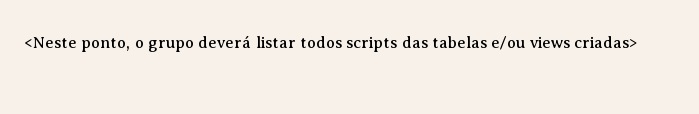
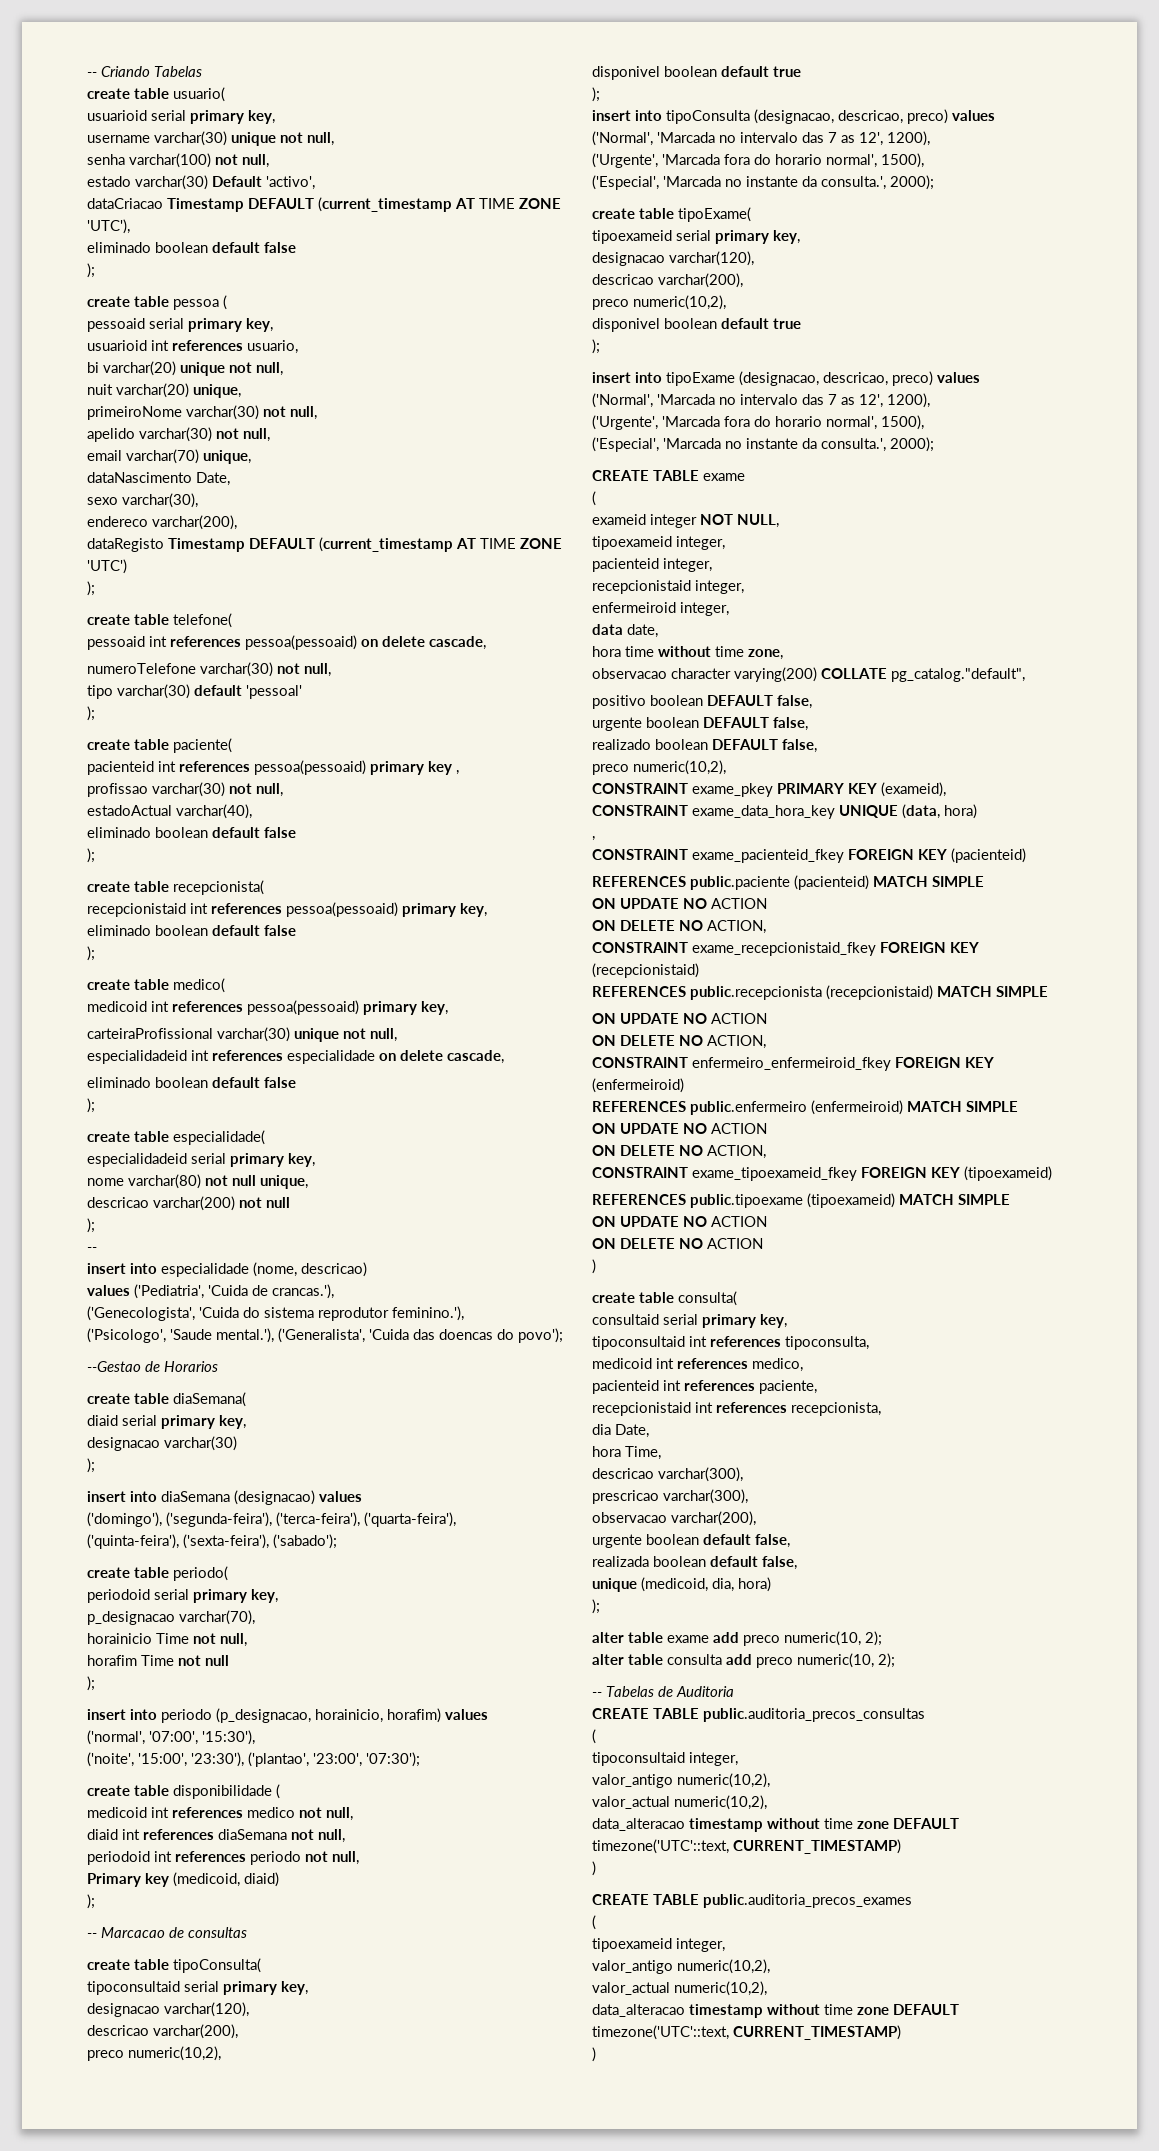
[24,35,637,52] <Neste ponto, o grupo deverá listar todos scripts das tabelas e/ou views criadas> -> [87,66,202,77] [87,87,225,102] [87,110,275,124] [87,131,334,146] [87,153,269,168] [87,175,315,190] [87,197,561,212] [87,219,130,234] [87,242,296,253] [87,263,95,278] [87,295,227,310] [87,318,273,332] [87,340,298,354] [87,361,283,376] [87,383,241,398] [87,405,317,420] [87,427,270,442] [87,449,251,464] [87,472,230,486] [87,493,198,508] [87,515,237,530] [87,537,562,552] [87,559,127,574] [87,581,95,596] [87,613,232,628] [87,635,486,650] [87,662,331,677] [87,684,302,699] [87,706,95,721] [87,738,232,753] [87,760,459,775] [87,782,283,797] [87,804,252,819] [87,827,296,838] [87,848,95,863] [87,880,264,895] [87,902,487,917] [87,925,296,936] [87,946,95,961] [87,978,225,993] [87,1000,448,1015] [87,1027,397,1042] [87,1050,504,1064] [87,1077,296,1088] [87,1098,95,1113] [87,1130,265,1145] [87,1153,315,1167] [87,1174,308,1189] [87,1196,290,1211] [87,1218,95,1233] [87,1247,97,1252] [87,1262,367,1277] [87,1284,334,1299] [87,1306,464,1321] [87,1328,563,1343] [87,1361,218,1372] [87,1392,246,1407] [87,1415,246,1429] [87,1436,237,1451] [87,1458,95,1473] [87,1490,362,1505] [87,1512,456,1527] [87,1534,337,1549] [87,1566,228,1581] [87,1589,278,1603] [87,1610,255,1625] [87,1633,247,1647] [87,1655,229,1666] [87,1676,95,1691] [87,1708,488,1723] [87,1730,255,1745] [87,1752,420,1767] [87,1784,280,1799] [87,1807,353,1821] [87,1829,345,1843] [87,1851,359,1865] [87,1872,279,1887] [87,1894,95,1909] [87,1927,247,1938] [87,1958,261,1973] [87,1981,308,1995] [87,2002,249,2017] [87,2024,238,2039] [87,2046,221,2061] [592,66,801,80] [592,87,600,102] [592,109,995,124] [592,131,930,146] [592,153,924,168] [592,175,934,190] [592,207,751,222] [592,230,800,244] [592,251,754,266] [592,273,743,288] [592,295,726,310] [592,318,801,332] [592,339,600,354] [592,371,980,386] [592,393,930,408] [592,415,924,430] [592,437,934,452] [592,470,745,481] [592,491,596,506] [592,514,779,528] [592,536,725,550] [592,558,712,572] [592,580,744,594] [592,602,729,616] [592,624,658,638] [592,646,783,660] [592,667,1025,682] [592,695,812,709] [592,717,808,731] [592,739,817,753] [592,760,726,775] [592,782,946,797] [592,804,977,819] [592,836,595,841] [592,848,1026,863] [592,875,984,890] [592,898,767,909] [592,920,766,934] [592,942,979,956] [592,963,699,978] [592,985,1048,1000] [592,1013,767,1024] [592,1035,766,1049] [592,1057,994,1071] [592,1078,684,1093] [592,1100,1018,1115] [592,1123,767,1134] [592,1145,766,1159] [592,1166,1052,1181] [592,1193,1010,1208] [592,1216,767,1227] [592,1238,763,1249] [592,1259,596,1274] [592,1291,737,1306] [592,1314,787,1328] [592,1336,869,1350] [592,1358,803,1372] [592,1380,817,1394] [592,1402,881,1416] [592,1424,649,1438] [592,1446,661,1460] [592,1467,743,1482] [592,1489,748,1504] [592,1511,756,1526] [592,1534,790,1548] [592,1556,797,1570] [592,1577,771,1592] [592,1599,600,1614] [592,1631,882,1646] [592,1653,895,1668] [592,1686,734,1697] [592,1708,925,1722] [592,1729,596,1744] [592,1752,738,1766] [592,1773,770,1788] [592,1795,767,1810] [592,1818,959,1832] [592,1839,901,1854] [592,1861,596,1876] [592,1894,912,1908] [592,1915,596,1930] [592,1938,725,1952] [592,1959,770,1974] [592,1981,767,1996] [592,2004,959,2018] [592,2025,901,2040] [592,2047,596,2062] -- Criando Tabelas // create table usuario( // usuarioid serial primary key, // username varchar(30) unique not null, // senha varchar(100) not null, // estado varchar(30) Default 'activo', // dataCriacao Timestamp DEFAULT (current_timestamp AT TIME ZONE 'UTC'), // eliminado boolean default false // ); // create table pessoa ( // pessoaid serial primary key, // usuarioid int references usuario, // bi varchar(20) unique not null, // nuit varchar(20) unique, // primeiroNome varchar(30) not null, // apelido varchar(30) not null, // email varchar(70) unique, // dataNascimento Date, // sexo varchar(30), // endereco varchar(200), // dataRegisto Timestamp DEFAULT (current_timestamp AT TIME ZONE 'UTC') // ); // create table telefone( // pessoaid int references pessoa(pessoaid) on delete cascade, // numeroTelefone varchar(30) not null, // tipo varchar(30) default 'pessoal' // ); // create table paciente( // pacienteid int references pessoa(pessoaid) primary key , // profissao varchar(30) not null, // estadoActual varchar(40), // eliminado boolean default false // ); // create table recepcionista( // recepcionistaid int references pessoa(pessoaid) primary key, // eliminado boolean default false // ); // create table medico( // medicoid int references pessoa(pessoaid) primary key, // carteiraProfissional varchar(30) unique not null, // especialidadeid int references especialidade on delete cascade, // eliminado boolean default false // ); // create table especialidade( // especialidadeid serial primary key, // nome varchar(80) not null unique, // descricao varchar(200) not null // ); // -- // insert into especialidade (nome, descricao) // values ('Pediatria', 'Cuida de crancas.'), // ('Genecologista', 'Cuida do sistema reprodutor feminino.'), // ('Psicologo', 'Saude mental.'), ('Generalista', 'Cuida das doencas do povo'); // --Gestao de Horarios // create table diaSemana( // diaid serial primary key, // designacao varchar(30) // ); // insert into diaSemana (designacao) values // ('domingo'), ('segunda-feira'), ('terca-feira'), ('quarta-feira'), // ('quinta-feira'), ('sexta-feira'), ('sabado'); // create table periodo( // periodoid serial primary key, // p_designacao varchar(70), // horainicio Time not null, // horafim Time not null // ); // insert into periodo (p_designacao, horainicio, horafim) values // ('normal', '07:00', '15:30'), // ('noite', '15:00', '23:30'), ('plantao', '23:00', '07:30'); // create table disponibilidade ( // medicoid int references medico not null, // diaid int references diaSemana not null, // periodoid int references periodo not null, // Primary key (medicoid, diaid) // ); // -- Marcacao de consultas // create table tipoConsulta( // tipoconsultaid serial primary key, // designacao varchar(120), // descricao varchar(200), // preco numeric(10,2), // disponivel boolean default true // ); // insert into tipoConsulta (designacao, descricao, preco) values // ('Normal', 'Marcada no intervalo das 7 as 12', 1200), // ('Urgente', 'Marcada fora do horario normal', 1500), // ('Especial', 'Marcada no instante da consulta.', 2000); // create table tipoExame( // tipoexameid serial primary key, // designacao varchar(120), // descricao varchar(200), // preco numeric(10,2), // disponivel boolean default true // ); // insert into tipoExame (designacao, descricao, preco) values // ('Normal', 'Marcada no intervalo das 7 as 12', 1200), // ('Urgente', 'Marcada fora do horario normal', 1500), // ('Especial', 'Marcada no instante da consulta.', 2000); // CREATE TABLE exame // ( // exameid integer NOT NULL, // tipoexameid integer, // pacienteid integer, // recepcionistaid integer, // enfermeiroid integer, // data date, // hora time without time zone, // observacao character varying(200) COLLATE pg_catalog."default", // positivo boolean DEFAULT false, // urgente boolean DEFAULT false, // realizado boolean DEFAULT false, // preco numeric(10,2), // CONSTRAINT exame_pkey PRIMARY KEY (exameid), // CONSTRAINT exame_data_hora_key UNIQUE (data, hora) // , // CONSTRAINT exame_pacienteid_fkey FOREIGN KEY (pacienteid) // REFERENCES public.paciente (pacienteid) MATCH SIMPLE // ON UPDATE NO ACTION // ON DELETE NO ACTION, // CONSTRAINT exame_recepcionistaid_fkey FOREIGN KEY (recepcionistaid) // REFERENCES public.recepcionista (recepcionistaid) MATCH SIMPLE // ON UPDATE NO ACTION // ON DELETE NO ACTION, // CONSTRAINT enfermeiro_enfermeiroid_fkey FOREIGN KEY (enfermeiroid) // REFERENCES public.enfermeiro (enfermeiroid) MATCH SIMPLE // ON UPDATE NO ACTION // ON DELETE NO ACTION, // CONSTRAINT exame_tipoexameid_fkey FOREIGN KEY (tipoexameid) // REFERENCES public.tipoexame (tipoexameid) MATCH SIMPLE // ON UPDATE NO ACTION // ON DELETE NO ACTION // ) // create table consulta( // consultaid serial primary key, // tipoconsultaid int references tipoconsulta, // medicoid int references medico, // pacienteid int references paciente, // recepcionistaid int references recepcionista, // dia Date, // hora Time, // descricao varchar(300), // prescricao varchar(300), // observacao varchar(200), // urgente boolean default false, // realizada boolean default false, // unique (medicoid, dia, hora) // ); // alter table exame add preco numeric(10, 2); // alter table consulta add preco numeric(10, 2); // -- Tabelas de Auditoria // CREATE TABLE public.auditoria_precos_consultas // ( // tipoconsultaid integer, // valor_antigo numeric(10,2), // valor_actual numeric(10,2), // data_alteracao timestamp without time zone DEFAULT timezone('UTC'::text, CURRENT_TIMESTAMP) // ) // CREATE TABLE public.auditoria_precos_exames // ( // tipoexameid integer, // valor_antigo numeric(10,2), // valor_actual numeric(10,2), // data_alteracao timestamp without time zone DEFAULT timezone('UTC'::text, CURRENT_TIMESTAMP) // )

